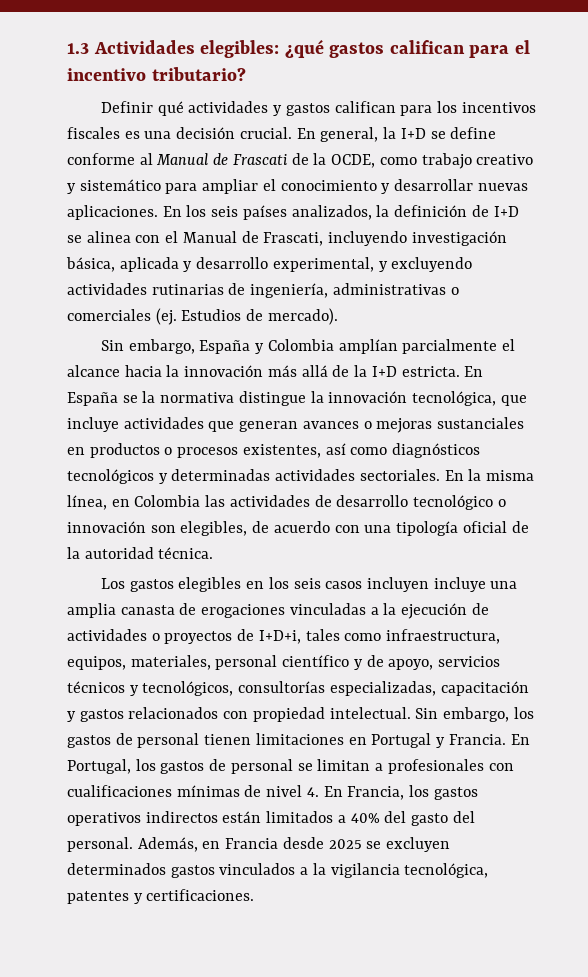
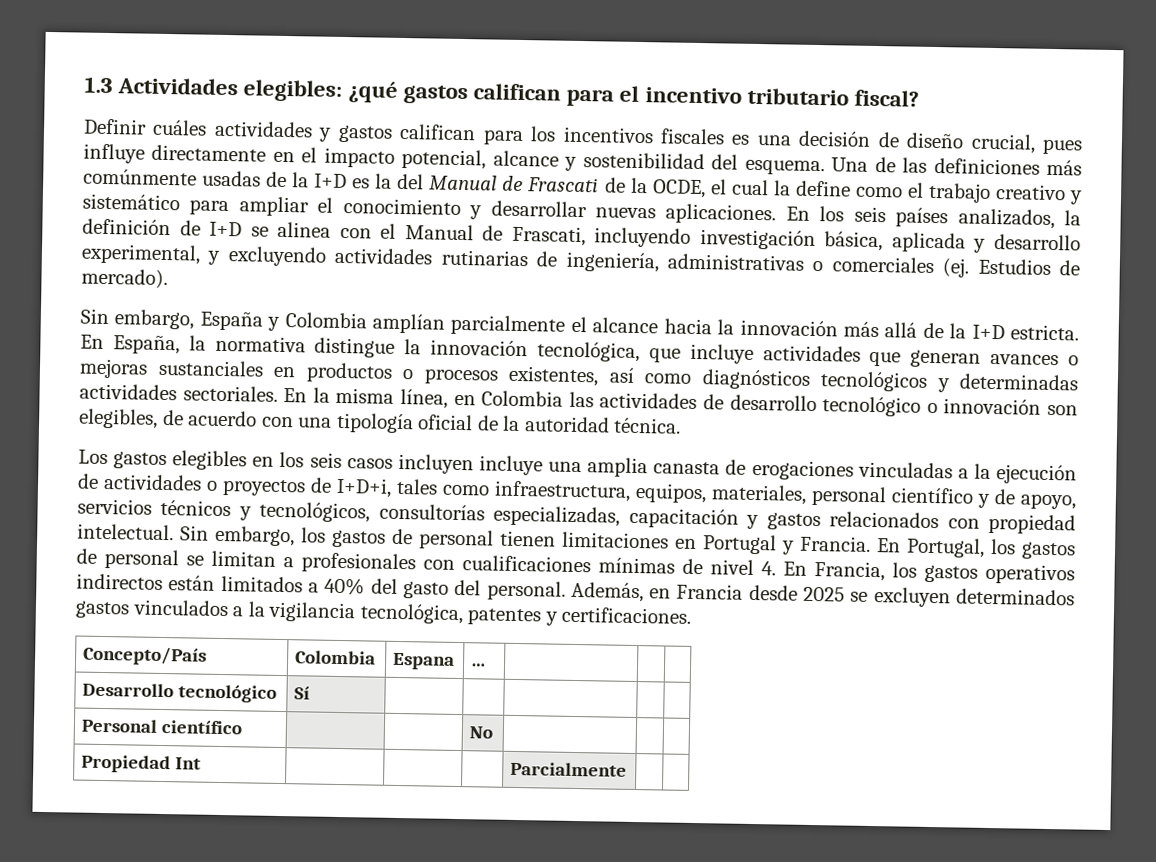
[151,67,246,81] tributario? -> [746,87,920,107] tributario fiscal?
[157,101,184,116] qué -> [152,119,208,136] cuáles
[239,127,497,142] [67,153,153,165] crucial. En general, la I+D se define conforme al -> [877,132,1083,155] [83,143,1083,176] [83,168,425,190] de diseño crucial, pues influye directamente en el impacto potencial, alcance y sostenibilidad del esquema. Una de las definiciones más comúnmente usadas de la I+D es la del
[379,157,417,165] como -> [710,179,924,198] el cual la define como el
[67,392,138,406] España se -> [112,334,180,355] España,
(255, 895) none -> [82,645,208,666] [295,650,377,665] [392,652,456,670] [471,663,488,667] [82,682,278,703] [294,686,311,700] [81,718,244,735] [469,726,494,739] [81,754,202,774] [510,761,628,777] // Concepto/País | Colombia | Espana | … | | | // Desarrollo tecnológico | Sí | | | | | // Personal científico | | | No | | | // Propiedad Int | | | | Parcialmente | |

